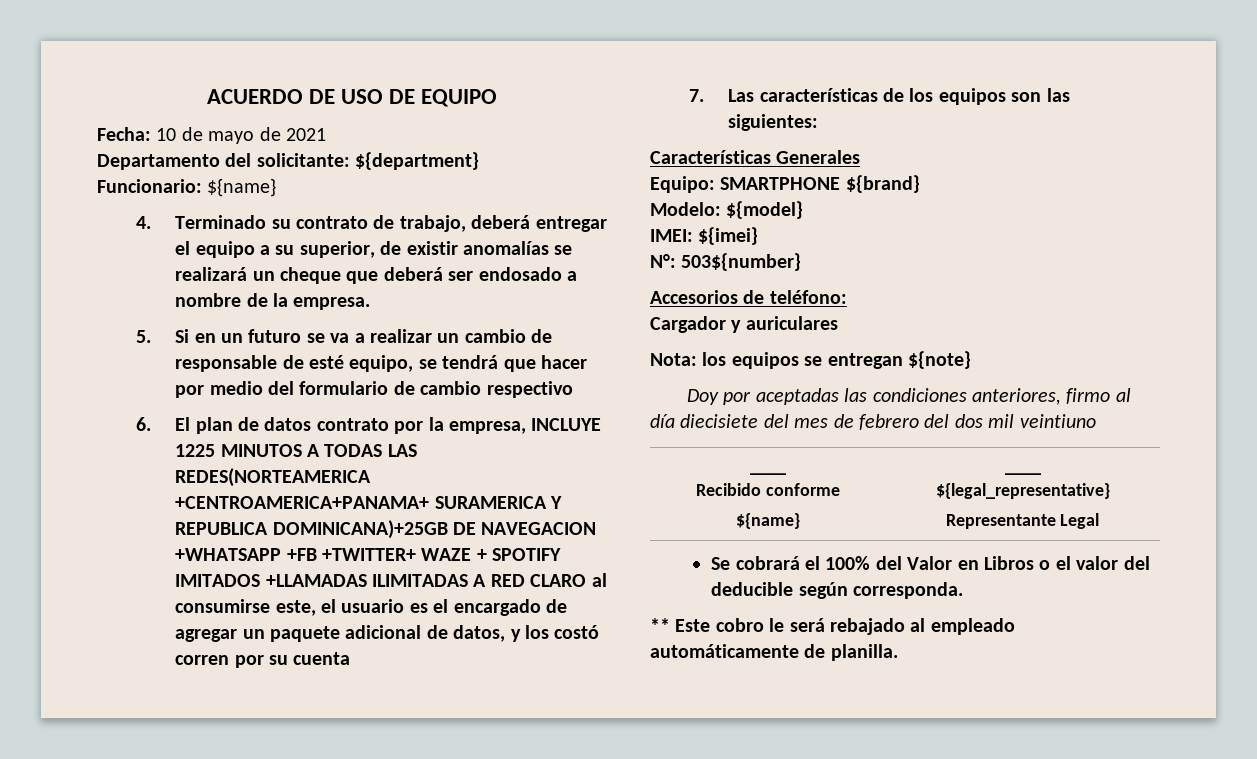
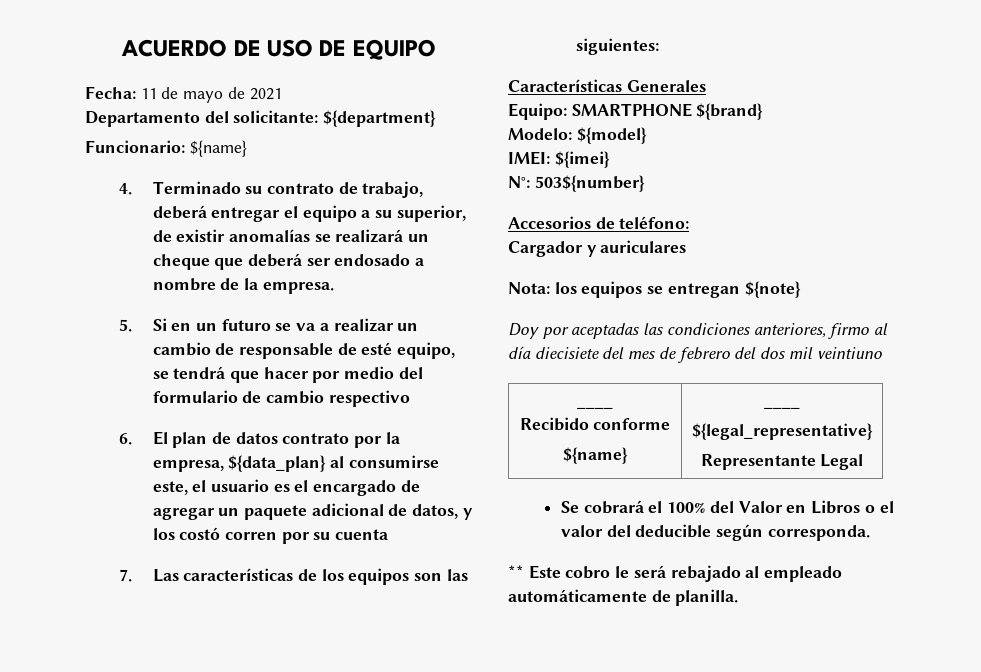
[156,128,177,141] 10 -> [140,88,157,99] 11
[531,418,602,431] [175,444,417,457] [175,468,372,487] [175,496,563,509] [175,520,597,539] [175,548,562,561] [175,574,587,587] INCLUYE 1225 MINUTOS A TODAS LAS REDES(NORTEAMERICA +CENTROAMERICA+PANAMA+ SURAMERICA Y REPUBLICA DOMINICANA)+25GB DE NAVEGACION +WHATSAPP +FB +TWITTER+ WAZE + SPOTIFY IMITADOS +LLAMADAS ILIMITADAS A RED CLARO -> [228,455,327,472] ${data_plan}

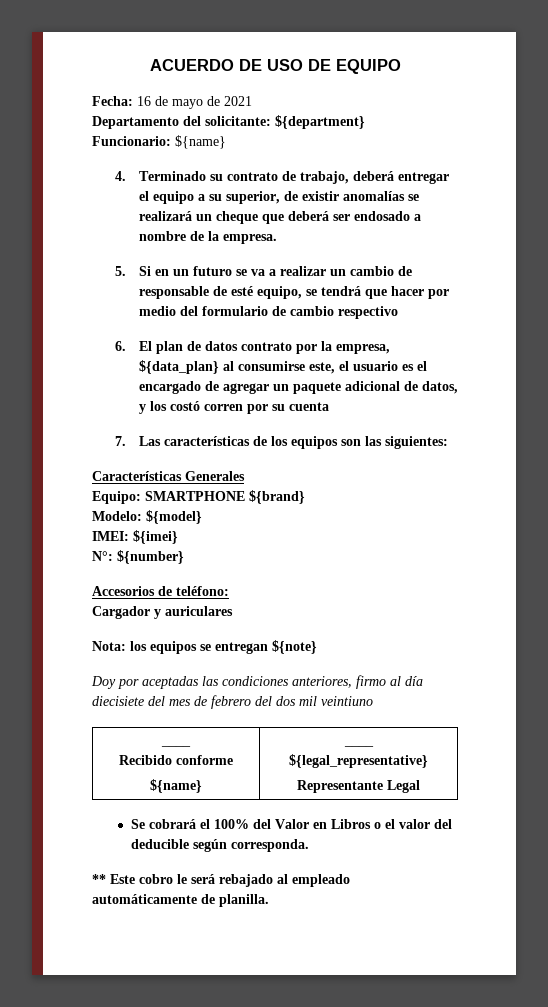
[140,88,157,99] 11 -> [137,96,151,106] 16
[534,175,645,192] 503${number} -> [117,550,184,564] ${number}

